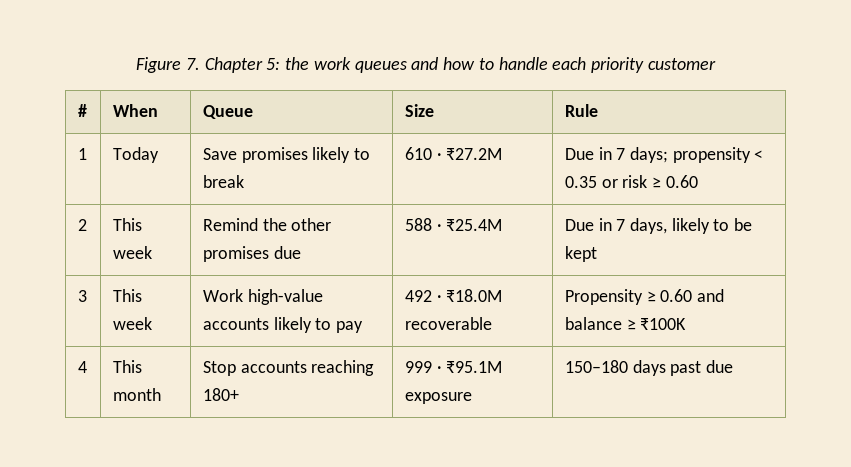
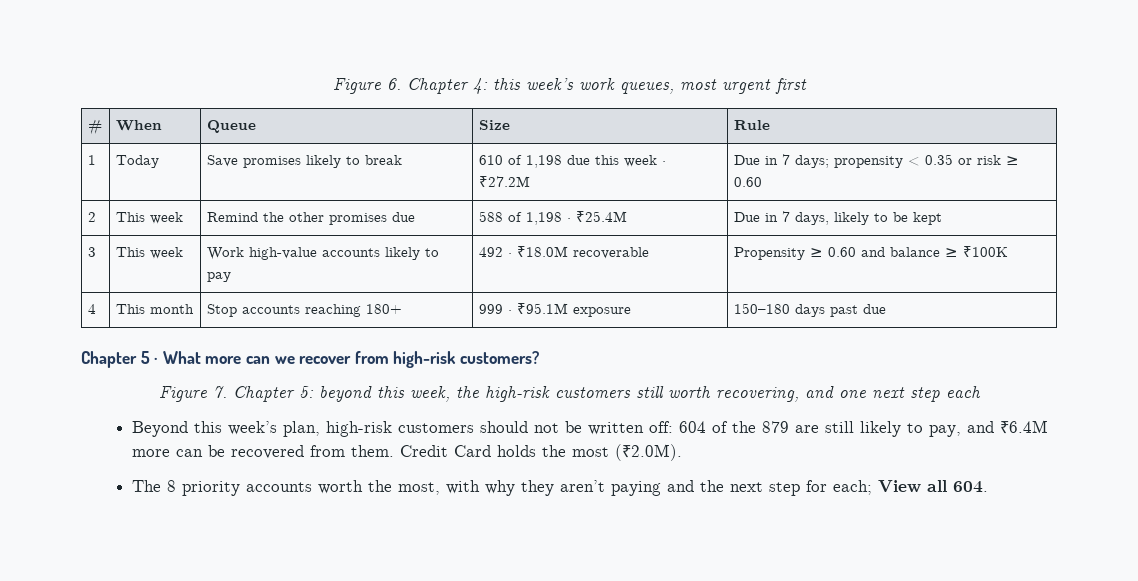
[136,57,716,73] Figure 7. Chapter 5: the work queues and how to handle each priority customer -> [332,78,807,94] Figure 6. Chapter 4: this week’s work queues, most urgent first
(432, 153) none -> [507,155,657,168] of 1,198 due this week
(432, 224) none -> [507,212,562,225] of 1,198
(734, 366) none -> [81,351,539,368] [158,386,981,402] [131,420,1048,437] [131,444,682,461] [131,480,988,496] // Chapter 5 · What more can we recover from high-risk customers? // Figure 7. Chapter 5: beyond this week, the high-risk customers still worth recovering, and one next step each // Beyond this week’s plan, high-risk customers should not be written off: 604 of the 879 are still likely to pay, and ₹6.4M more can be recovered from them. Credit Card holds the most (₹2.0M). // The 8 priority accounts worth the most, with why they aren’t paying and the next step for each; View all 604.

